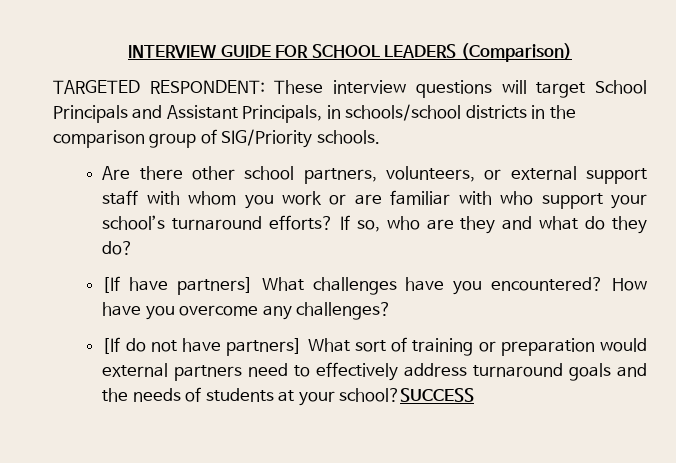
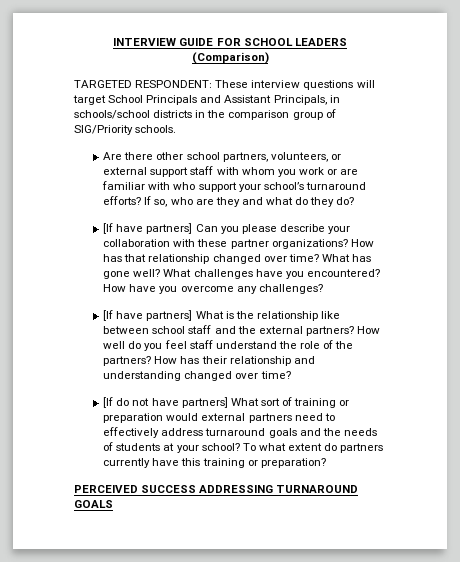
(253, 286) none -> [195,224,351,234] [103,239,374,249] [103,254,372,264] [103,269,161,279] Can you please describe your collaboration with these partner organizations? How has that relationship changed over time? What has gone well?
(392, 311) none -> [103,310,341,321] [103,325,381,336] [103,340,354,351] [103,356,315,366] [103,371,291,381] // [If have partners] What is the relationship like between school staff and the external partners? How well do you feel staff understand the role of the partners? How has their relationship and understanding changed over time?
[338,388,474,402] school?SUCCESS -> [201,443,384,453] [103,458,326,468] [74,485,359,493] [74,500,113,508] school? To what extent do partners currently have this training or preparation? // PERCEIVED SUCCESS ADDRESSING TURNAROUND GOALS

